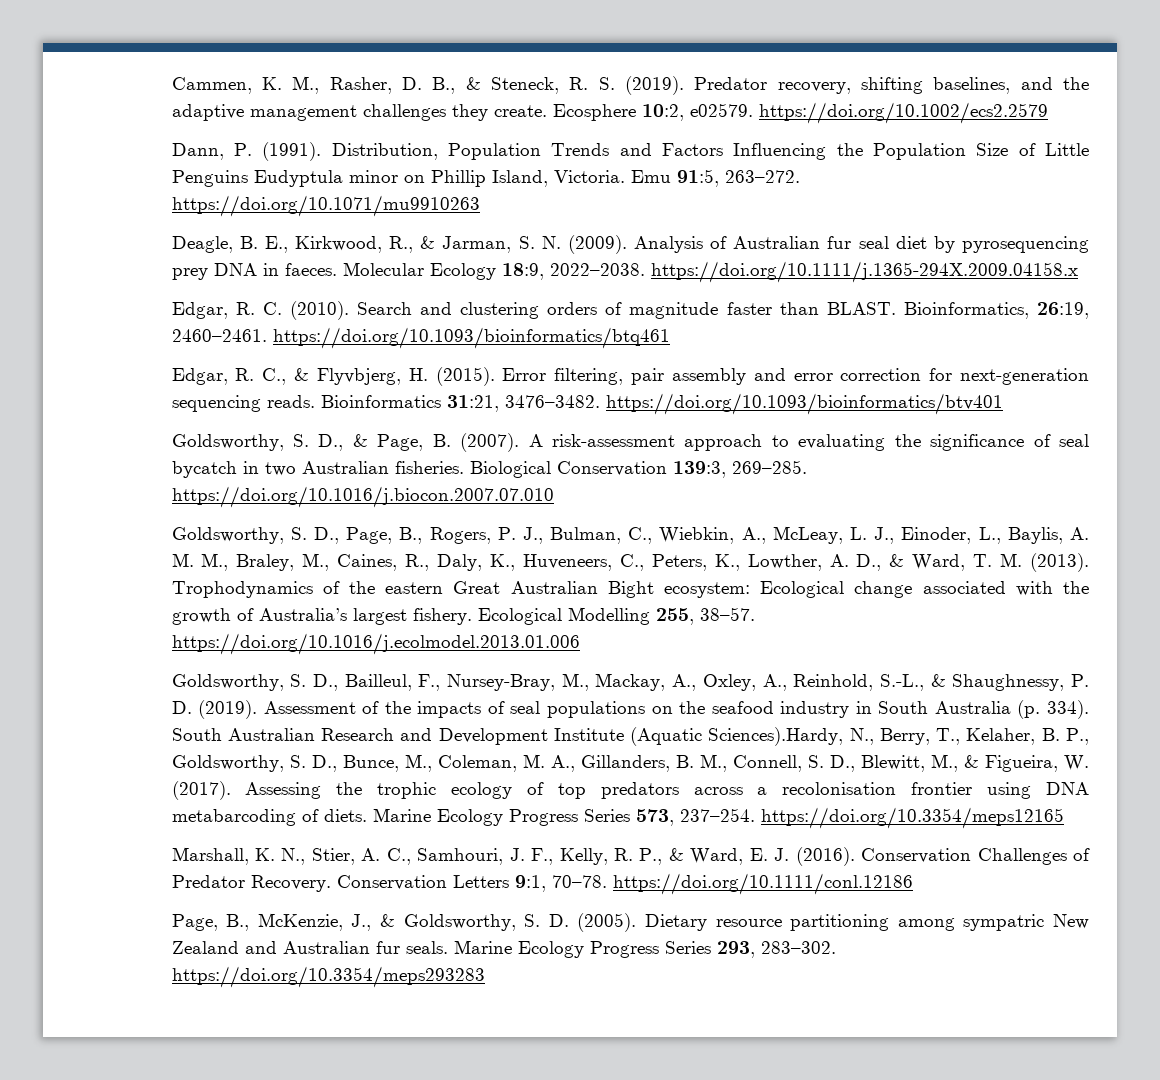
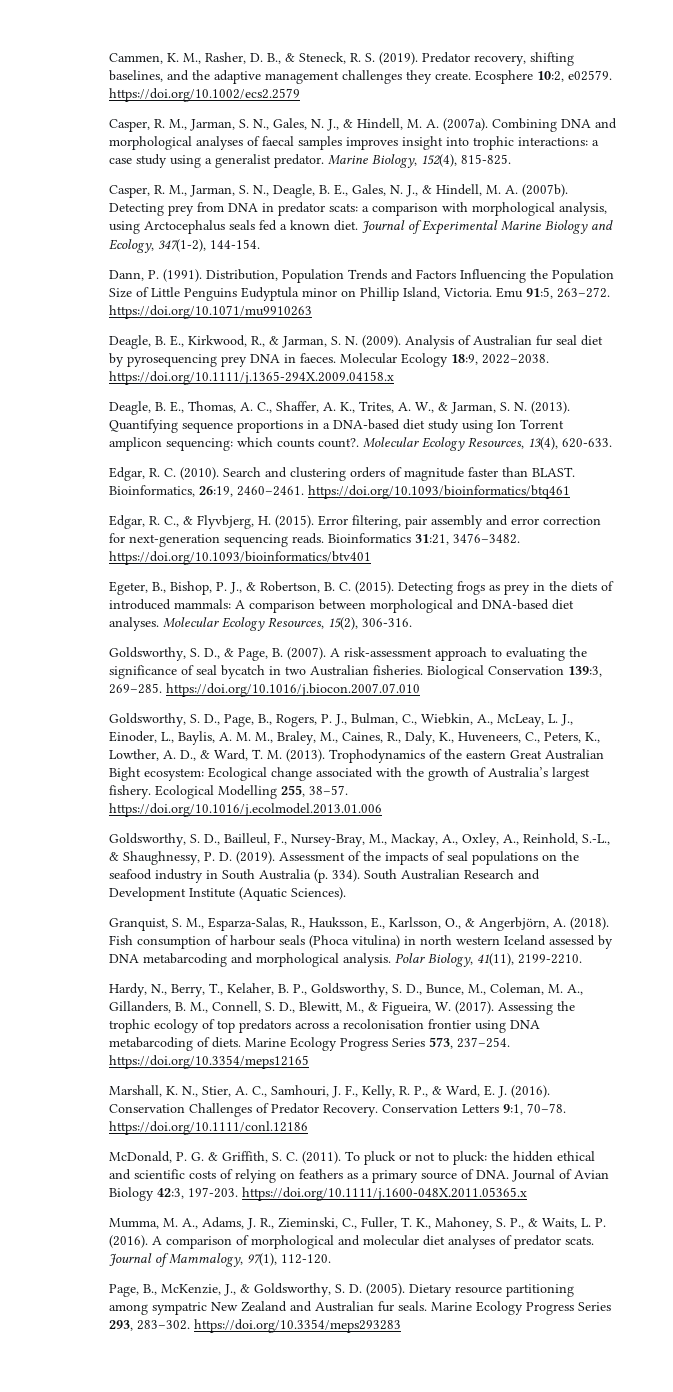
(1048, 113) none -> [109,118,618,132] [109,136,600,150] [109,154,512,168] [109,184,569,198] [109,202,608,216] [109,220,614,235] [109,239,261,253] // Casper, R. M., Jarman, S. N., Gales, N. J., & Hindell, M. A. (2007a). Combining DNA and morphological analyses of faecal samples improves insight into trophic interactions: a case study using a generalist predator. Marine Biology, 152(4), 815-825. // Casper, R. M., Jarman, S. N., Deagle, B. E., Gales, N. J., & Hindell, M. A. (2007b). Detecting prey from DNA in predator scats: a comparison with morphological analysis, using Arctocephalus seals fed a known diet. Journal of Experimental Marine Biology and Ecology, 347(1-2), 144-154.
(1078, 272) none -> [109,401,571,415] [109,419,565,433] [109,437,613,451] // Deagle, B. E., Thomas, A. C., Shaffer, A. K., Trites, A. W., & Jarman, S. N. (2013). Quantifying sequence proportions in a DNA‐based diet study using Ion Torrent amplicon sequencing: which counts count?. Molecular Ecology Resources, 13(4), 620-633.
(1003, 404) none -> [109,581,615,595] [109,599,575,613] [109,617,413,631] // Egeter, B., Bishop, P. J., & Robertson, B. C. (2015). Detecting frogs as prey in the diets of introduced mammals: A comparison between morphological and DNA‐based diet analyses. Molecular Ecology Resources, 15(2), 306-316.
[708,727,844,746] Sciences).Hardy, -> [291,887,347,900] [109,917,610,931] [109,935,614,949] [109,953,583,967] [109,983,148,997] Sciences). // Granquist, S. M., Esparza-Salas, R., Hauksson, E., Karlsson, O., & Angerbjörn, A. (2018). Fish consumption of harbour seals (Phoca vitulina) in north western Iceland assessed by DNA metabarcoding and morphological analysis. Polar Biology, 41(11), 2199-2210. // Hardy,
(913, 884) none -> [109,1151,596,1165] [109,1169,610,1183] [109,1187,528,1201] [109,1217,607,1231] [109,1235,595,1249] [109,1253,332,1267] // McDonald, P. G. & Griffith, S. C. (2011). To pluck or not to pluck: the hidden ethical and scientific costs of relying on feathers as a primary source of DNA. Journal of Avian Biology 42:3, 197-203. https://doi.org/10.1111/j.1600-048X.2011.05365.x // Mumma, M. A., Adams, J. R., Zieminski, C., Fuller, T. K., Mahoney, S. P., & Waits, L. P. (2016). A comparison of morphological and molecular diet analyses of predator scats. Journal of Mammalogy, 97(1), 112-120.

